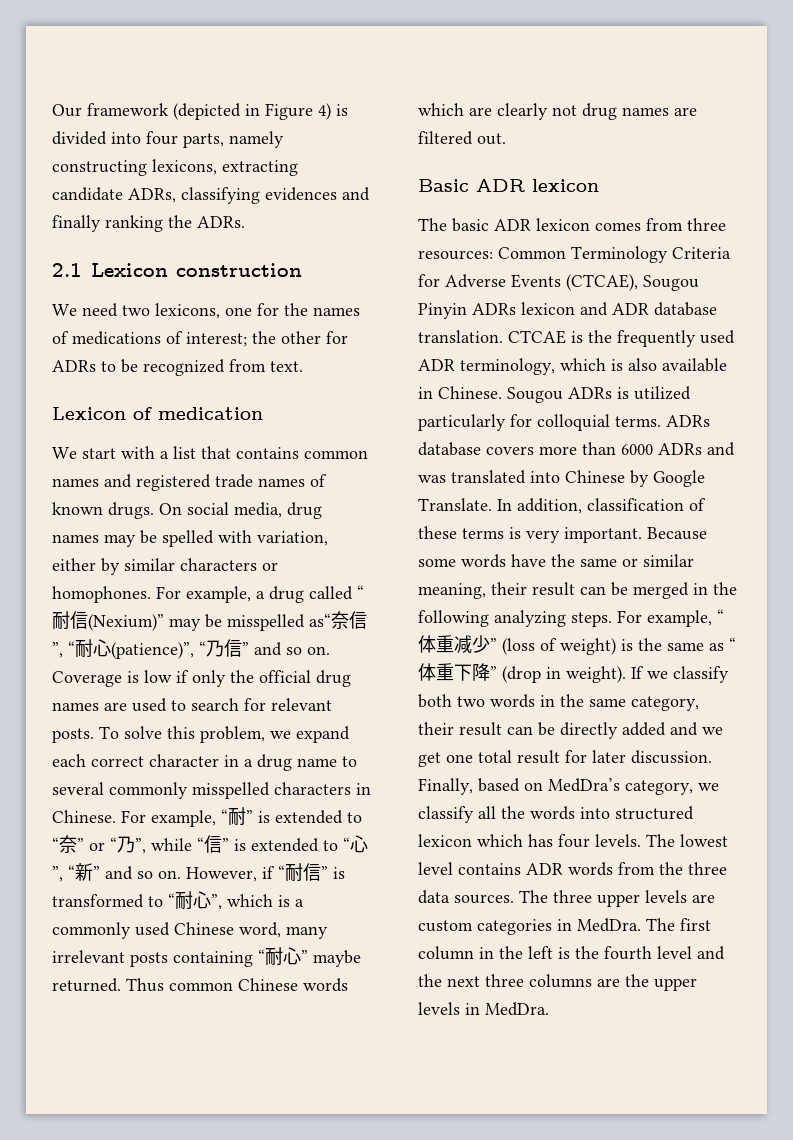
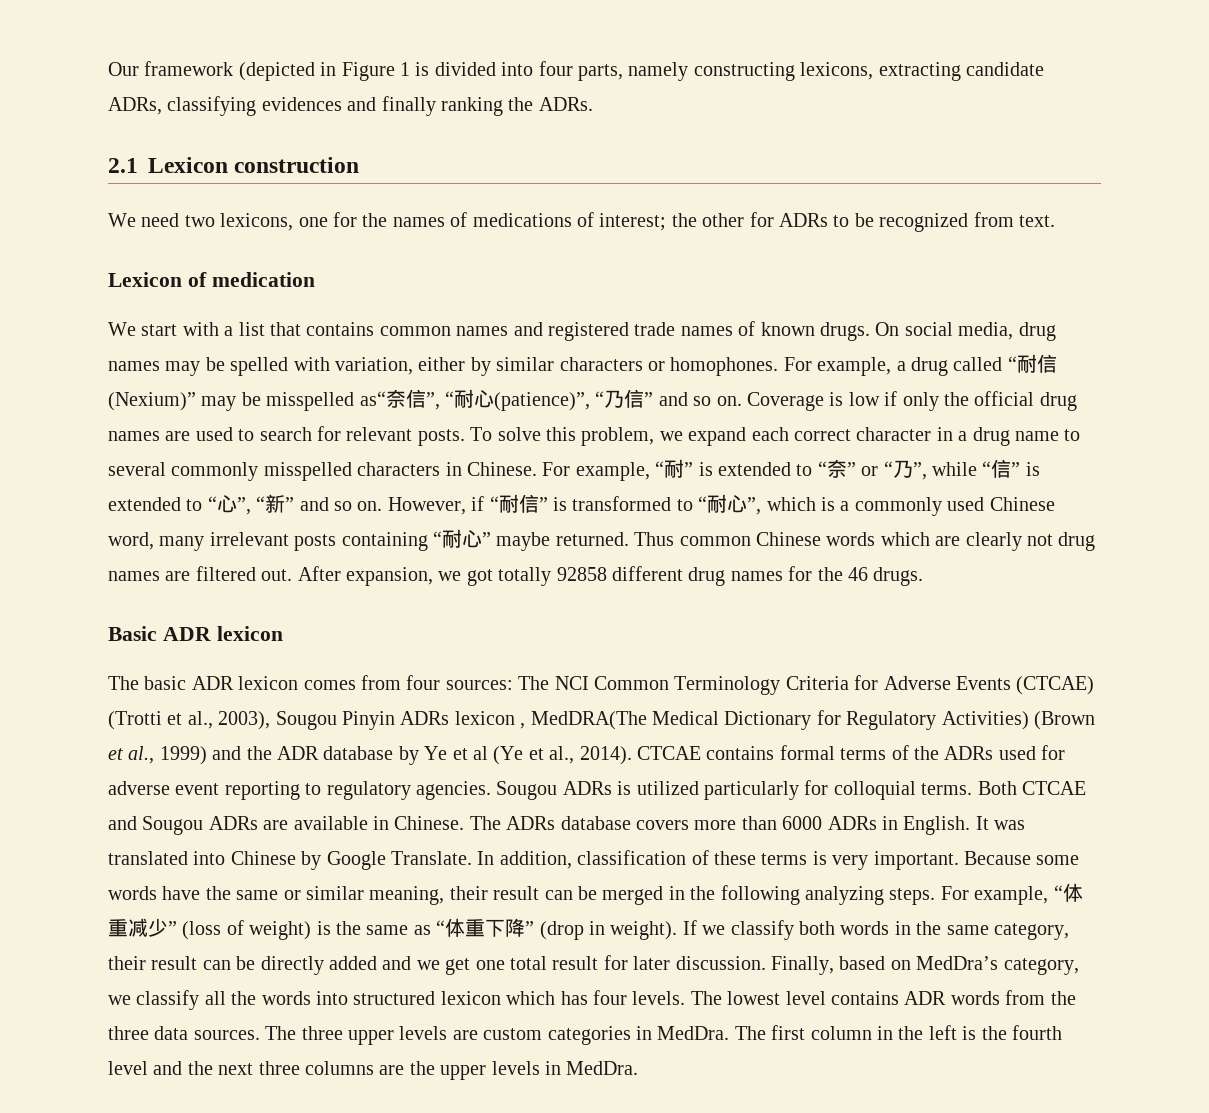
[318,103,331,120] 4) -> [400,62,410,76] 1
(506, 139) none -> [297,566,924,586] After expansion, we got totally 92858 different drug names for the 46 drugs.
[687,218,726,231] [418,250,493,260] three resources: -> [406,675,589,690] four sources: The NCI
[566,274,699,291] [418,302,717,319] [418,330,735,347] [418,358,727,375] [418,386,502,399] (CTCAE), Sougou Pinyin ADRs lexicon and ADR database translation. CTCAE is the frequently used ADR terminology, which is also available in Chinese. -> [1016,676,1095,695] [108,710,1095,730] [108,745,1066,765] [108,781,491,800] (CTCAE) (Trotti et al., 2003), Sougou Pinyin ADRs lexicon , MedDRA(The Medical Dictionary for Regulatory Activities) (Brown et al., 1999) and the ADR database by Ye et al (Ye et al., 2014). CTCAE contains formal terms of the ADRs used for adverse event reporting to regulatory agencies.
(661, 421) none -> [977,781,1086,795] [108,816,501,835] Both CTCAE and Sougou ADRs are available in Chinese. The
[707,442,735,456] and -> [881,816,989,835] in English. It
[457,696,485,707] two -> (835, 928) none

